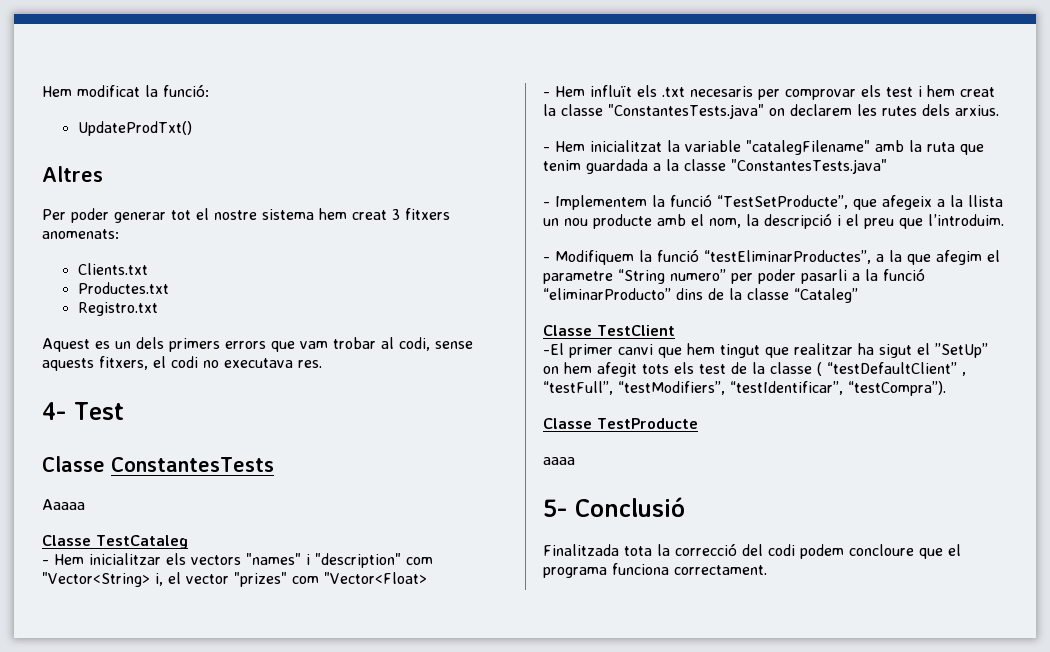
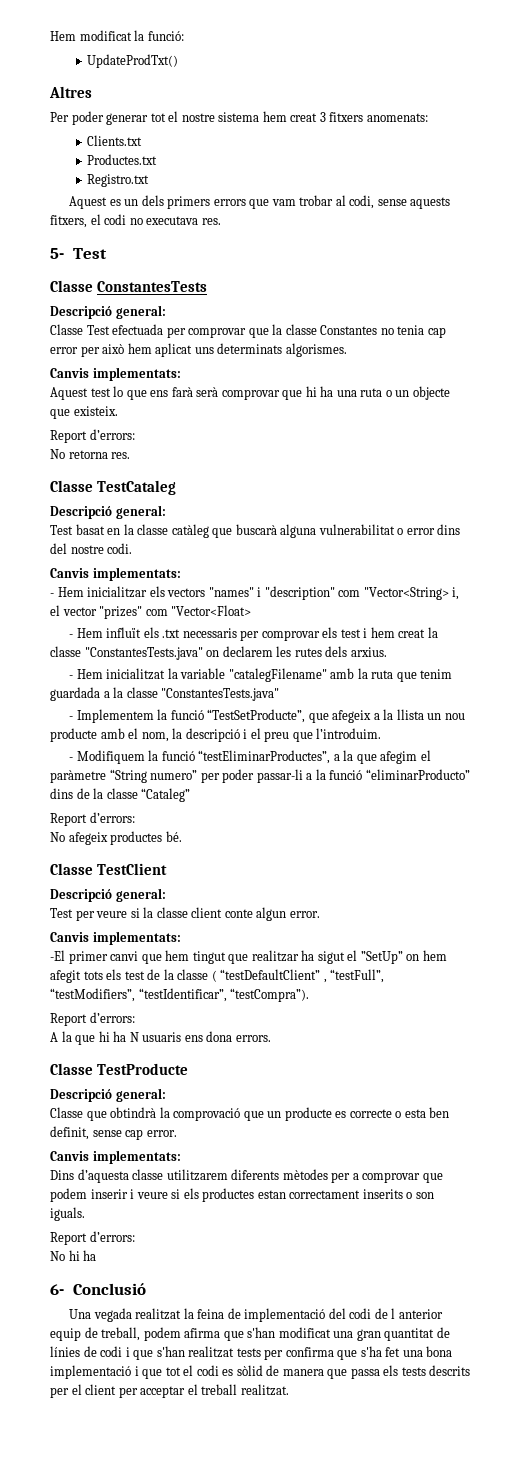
[42,402,66,420] 4- -> [50,248,64,259] 5-
[42,499,85,510] [42,535,188,549] Aaaaa // Classe TestCataleg -> [50,305,166,319] [50,324,446,338] [50,343,347,357] [50,367,181,381] [50,386,450,400] [50,406,118,419] [50,429,135,443] [50,449,131,459] [50,480,177,495] [50,505,166,519] [50,524,461,538] [50,543,133,554] [50,567,181,581] Descripció general: // Classe Test efectuada per comprovar que la classe Constantes no tenia cap error per això hem aplicat uns determinats algorismes. // Canvis implementats: // Aquest test lo que ens farà serà comprovar que hi ha una ruta o un objecte que existeix. // Report d’errors: // No retorna res. // Classe TestCataleg // Descripció general: // Test basat en la classe catàleg que buscarà alguna vulnerabilitat o error dins del nostre codi. // Canvis implementats:
[690,86,753,97] necesaris -> [182,628,237,638] necessaris
[543,271,613,284] parametre -> [50,770,106,783] paràmetre
[801,269,847,284] pasarli -> [256,769,303,783] passar-li
[543,325,675,336] Classe TestClient -> [50,812,135,826] [50,831,182,845] [50,863,168,875] [50,888,166,902] [50,907,320,921] [50,931,181,945] Report d’errors: // No afegeix productes bé. // Classe TestClient // Descripció general: // Test per veure si la classe client conte algun error. // Canvis implementats:
[543,418,698,429] [543,457,575,465] [543,497,685,517] [543,543,961,559] [543,563,767,578] Classe TestProducte // aaaa // 5- Conclusió // Finalitzada tota la correcció del codi podem concloure que el programa funciona correctament. -> [50,1012,135,1026] [50,1031,271,1045] [50,1063,189,1075] [50,1088,166,1102] [50,1107,450,1121] [50,1126,177,1140] [50,1150,181,1164] [50,1169,443,1183] [50,1188,434,1202] [50,1207,85,1221] [50,1231,135,1245] [50,1250,97,1261] [50,1283,147,1295] [69,1308,443,1322] [50,1327,450,1341] [50,1346,453,1360] [50,1365,471,1379] [50,1384,289,1398] Report d’errors: // A la que hi ha N usuaris ens dona errors. // Classe TestProducte // Descripció general: // Classe que obtindrà la comprovació que un producte es correcte o esta ben definit, sense cap error. // Canvis implementats: // Dins d’aquesta classe utilitzarem diferents mètodes per a comprovar que podem inserir i veure si els productes estan correctament inserits o son iguals. // Report d’errors: // No hi ha // 6- Conclusió // Una vegada realitzat la feina de implementació del codi de l anterior equip de treball, podem afirma que s'han modificat una gran quantitat de línies de codi i que s'han realitzat tests per confirma que s'ha fet una bona implementació i que tot el codi es sòlid de manera que passa els tests descrits per el client per acceptar el treball realitzat.

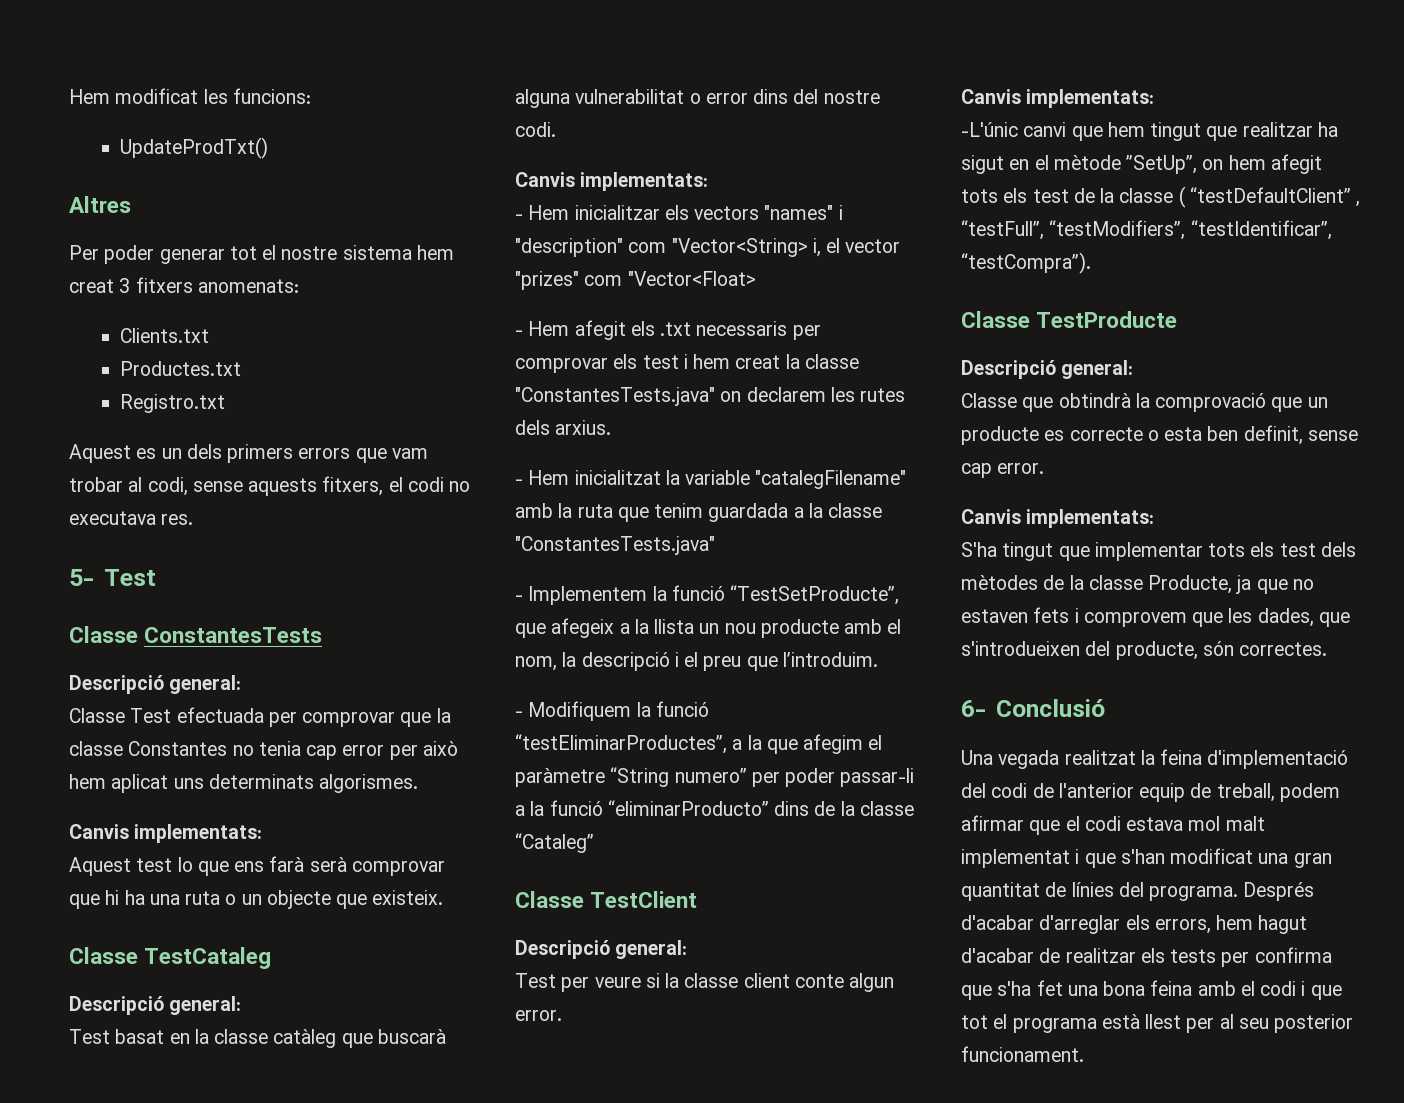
[134,30,184,41] la funció: -> [203,88,311,104] les funcions:
[50,429,135,443] [50,449,131,459] // Report d’errors: // No retorna res. -> (444, 897) none
[106,627,142,638] influït -> [574,320,626,340] afegit
[50,812,135,826] [50,831,182,845] // Report d’errors: // No afegeix productes bé. -> (594, 843) none
[50,950,108,964] -El primer -> [961,122,1018,137] -L'únic
[347,950,403,964] el ”SetUp” -> [1009,155,1198,174] en el mètode ”SetUp”,
[50,1012,135,1026] [50,1031,271,1045] // Report d’errors: // A la que hi ha N usuaris ens dona errors. -> (1091, 263) none
[50,1169,443,1183] [50,1188,434,1202] [50,1207,85,1221] [50,1231,135,1245] [50,1250,97,1261] Dins d’aquesta classe utilitzarem diferents mètodes per a comprovar que podem inserir i veure si els productes estan correctament inserits o son iguals. // Report d’errors: // No hi ha -> [961,542,1356,561] [961,575,1314,594] [961,607,1350,627] [961,641,1328,660] S'ha tingut que implementar tots els test dels mètodes de la classe Producte, ja que no estaven fets i comprovem que les dades, que s'introdueixen del producte, són correctes.
[227,1308,326,1322] de implementació -> [1207,750,1349,769] d'implementació
[391,1308,443,1319] l anterior -> [1058,783,1134,798] l'anterior
[184,1328,221,1338] afirma -> [961,815,1265,835] [961,849,1080,868] afirmar que el codi estava mol malt implementat i
[83,1346,235,1360] de codi i que s'han realitzat -> [1118,882,1315,901] [961,915,1308,934] [961,948,1165,963] del programa. Després d'acabar d'arreglar els errors, hem hagut d'acabar de realitzar els
[50,1365,471,1379] [50,1384,289,1398] implementació i que tot el codi es sòlid de manera que passa els tests descrits per el client per acceptar el treball realitzat. -> [1150,980,1342,1000] [961,1014,1354,1033] [961,1046,1084,1062] feina amb el codi i que tot el programa està llest per al seu posterior funcionament.

